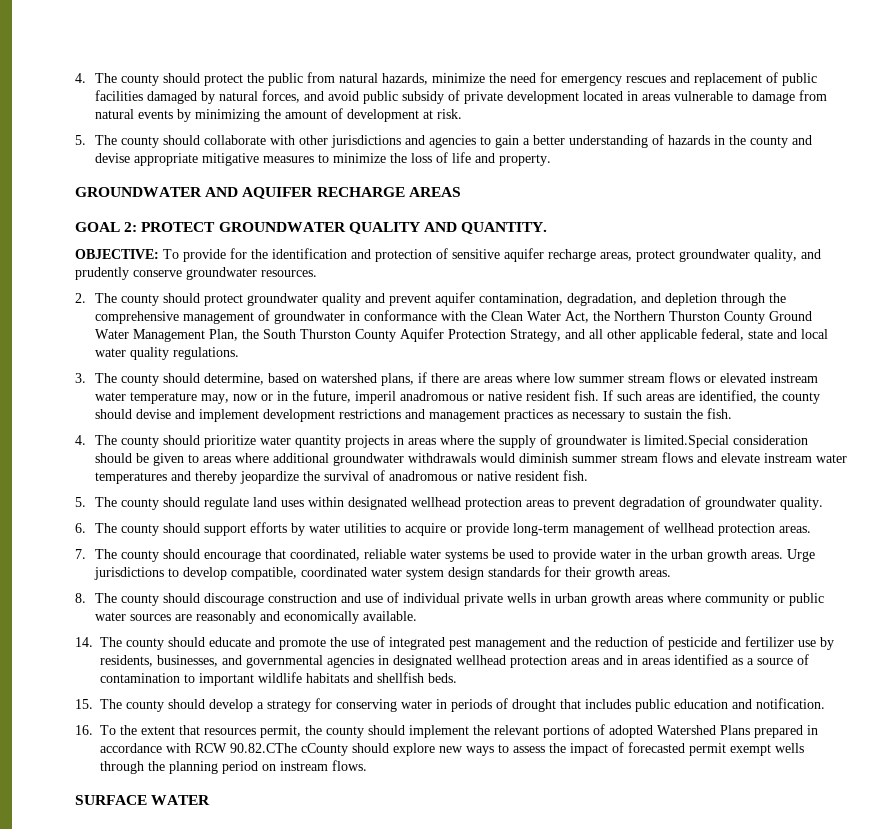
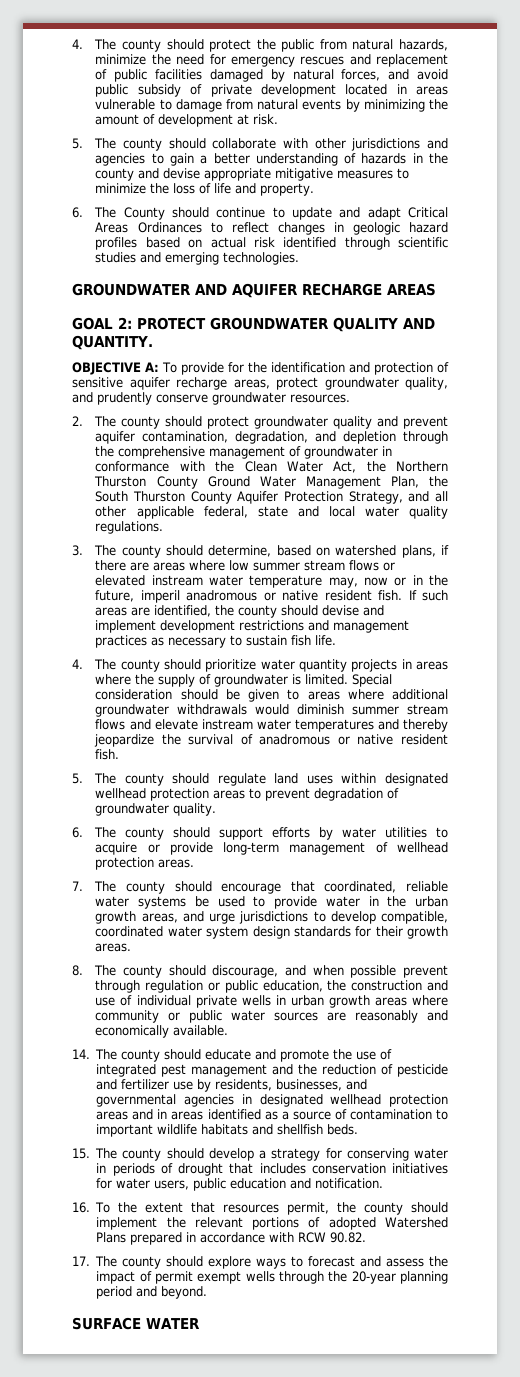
(552, 160) none -> [72,207,449,220] [95,222,449,235] [95,237,448,250] [95,252,300,265] // 6. The County should continue to update and adapt Critical Areas Ordinances to reflect changes in geologic hazard profiles based on actual risk identified through scientific studies and emerging technologies.
[75,249,159,259] OBJECTIVE: -> [72,362,160,375] OBJECTIVE A:
[686,408,733,419] the fish. -> [291,635,337,646] fish life.
[644,435,730,448] limited.Special -> [305,674,393,687] limited. Special
[751,549,816,562] areas. Urge -> [141,911,236,924] areas, and urge
[204,593,265,606] discourage -> [212,965,448,978] [95,980,347,993] discourage, and when possible prevent through regulation or public education, the
(631, 704) none -> [311,1163,448,1174] [96,1178,190,1190] conservation initiatives for water users,
[230,743,348,756] 90.82.CThe cCounty -> [330,1232,367,1243] [72,1256,162,1269] 90.82. // 17. The county
[439,746,463,753] new -> (252, 1262) none
(509, 748) none -> [308,1256,382,1267] forecast and
[628,742,685,753] forecasted -> (152, 1276) none
(165, 766) none -> [351,1271,396,1284] 20-year
[262,760,367,771] on instream flows. -> [136,1286,208,1299] and beyond.

